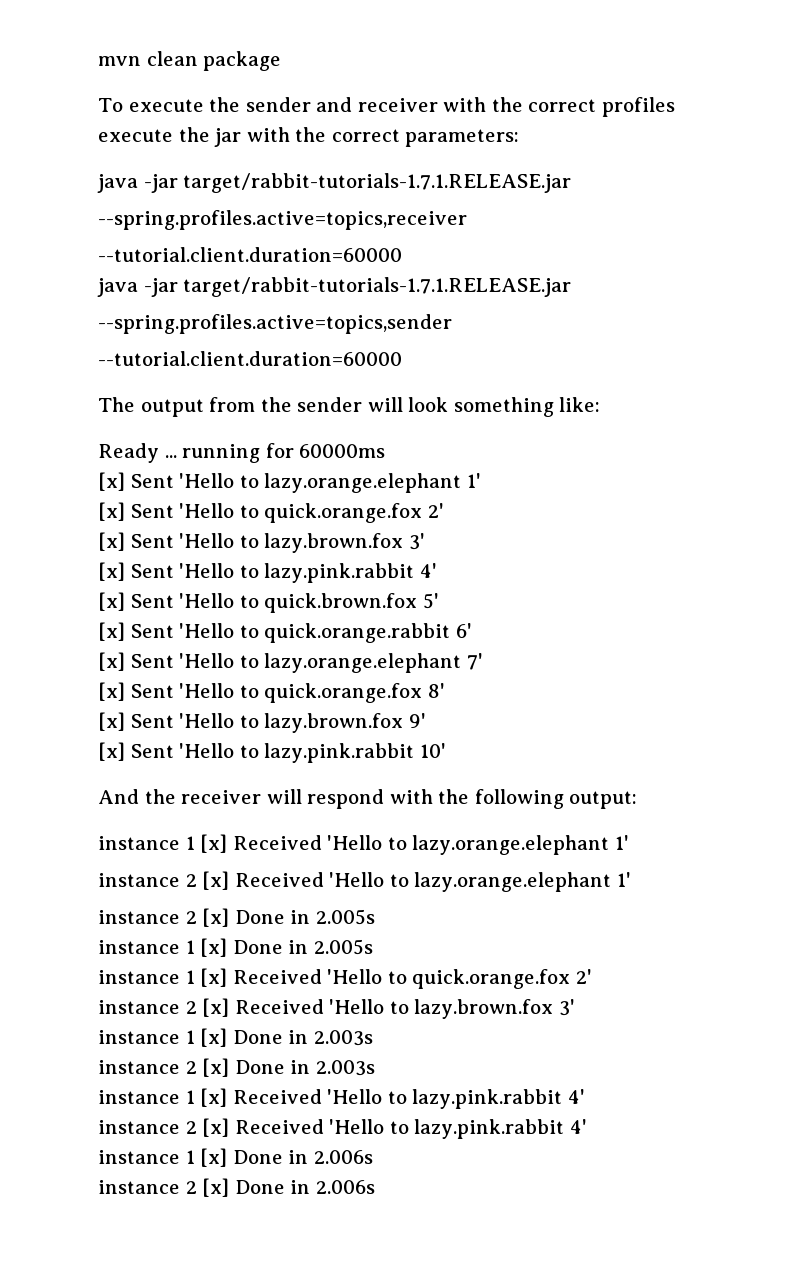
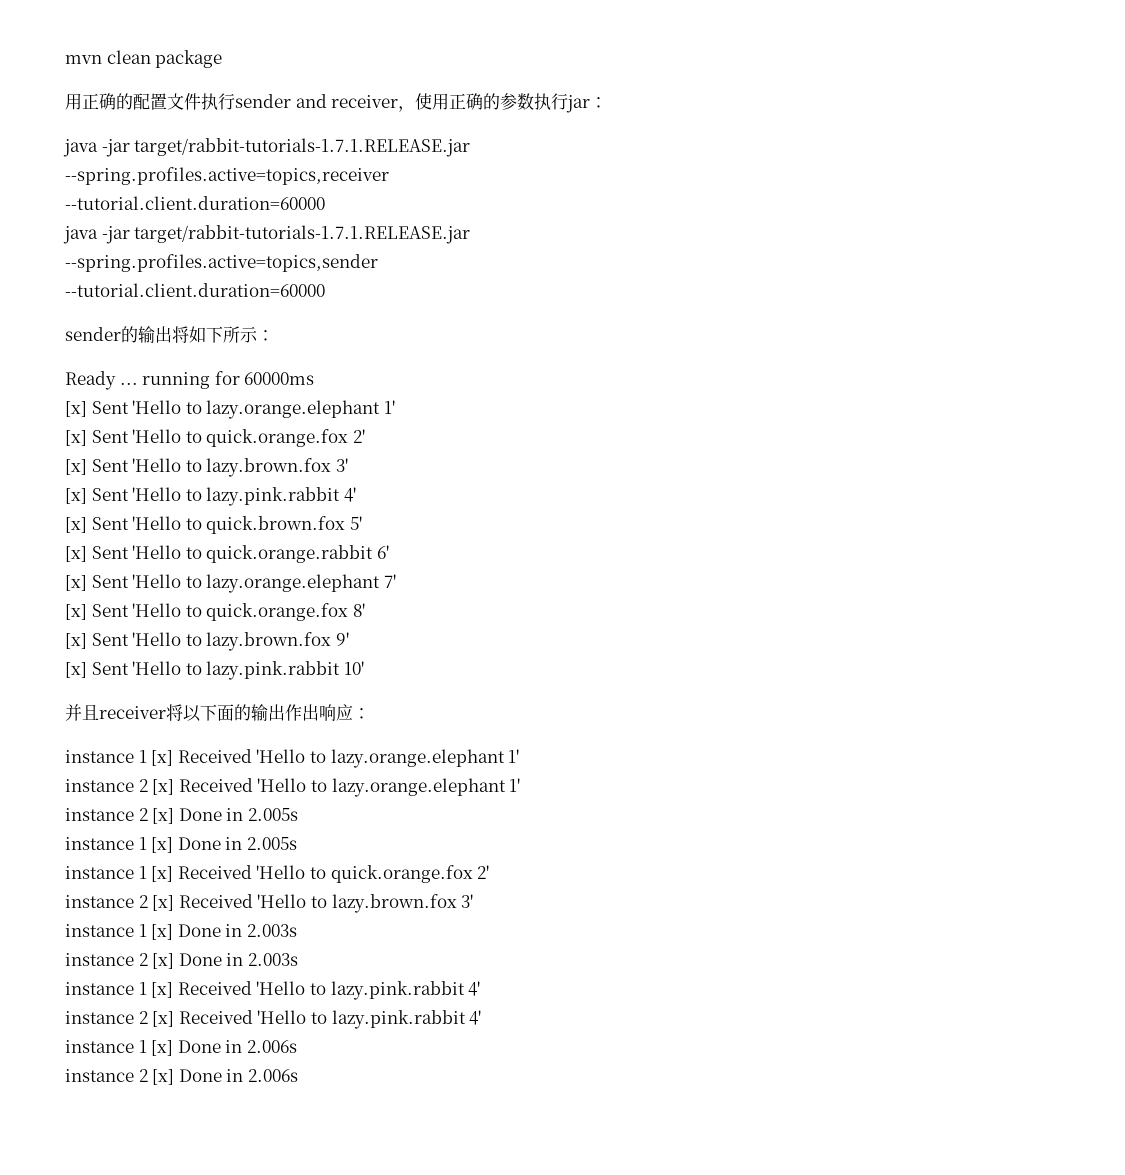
[98,97,675,117] [98,127,520,147] To execute the sender and receiver with the correct profiles execute the jar with the correct parameters: -> [65,93,608,113] 用正确的配置文件执行sender and receiver，使用正确的参数执行jar：
[98,397,601,417] The output from the sender will look something like: -> [65,326,274,343] sender的输出将如下所示：
[98,789,638,809] And the receiver will respond with the following output: -> [65,704,370,722] 并且receiver将以下面的输出作出响应：

